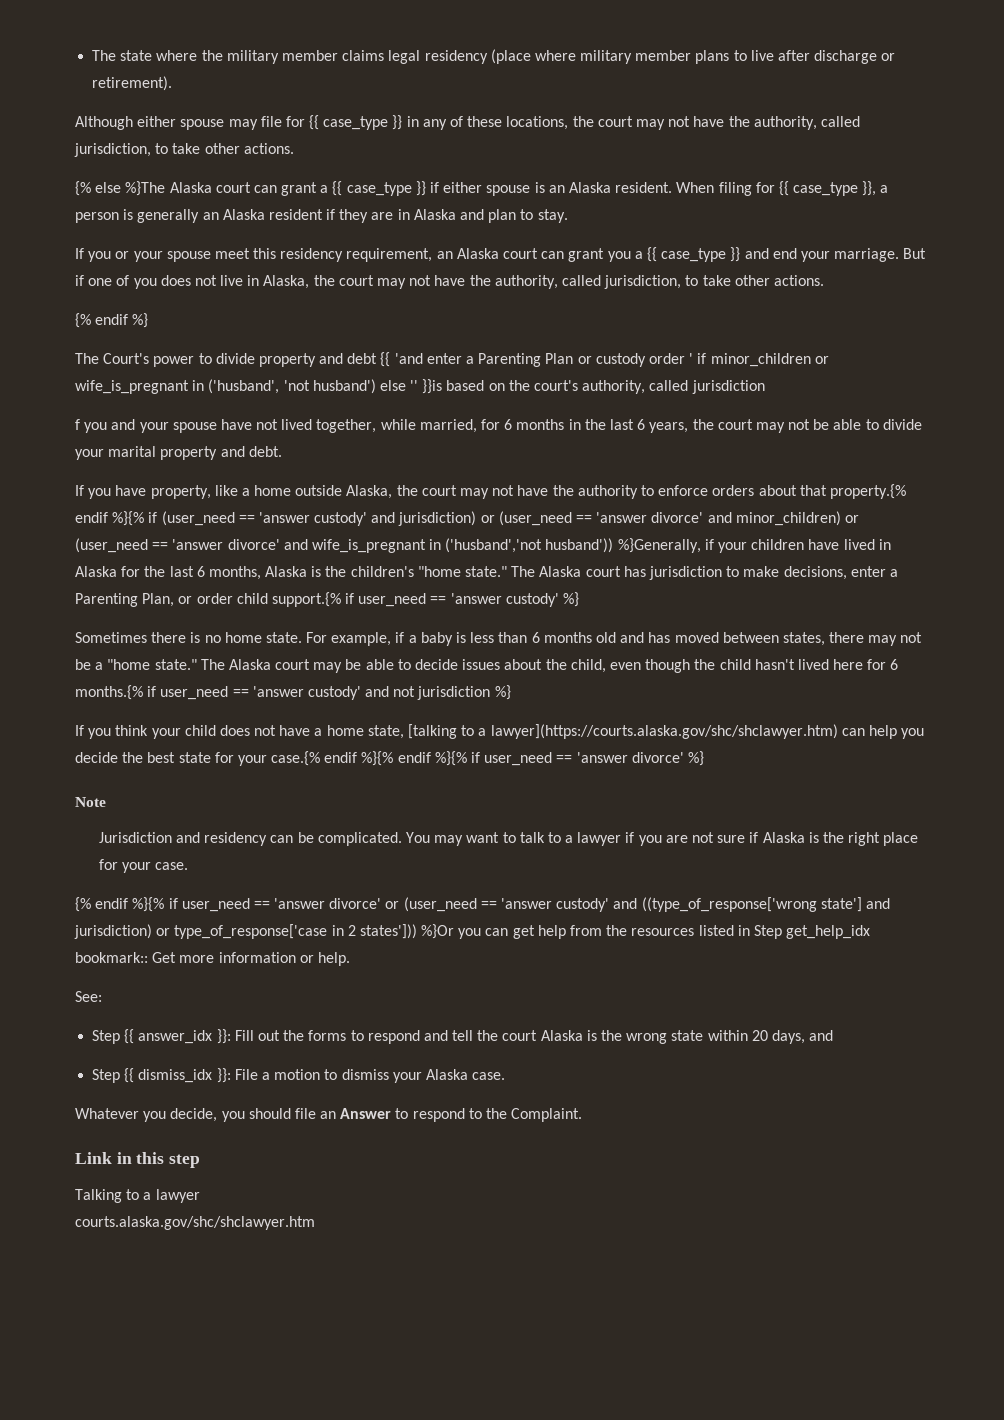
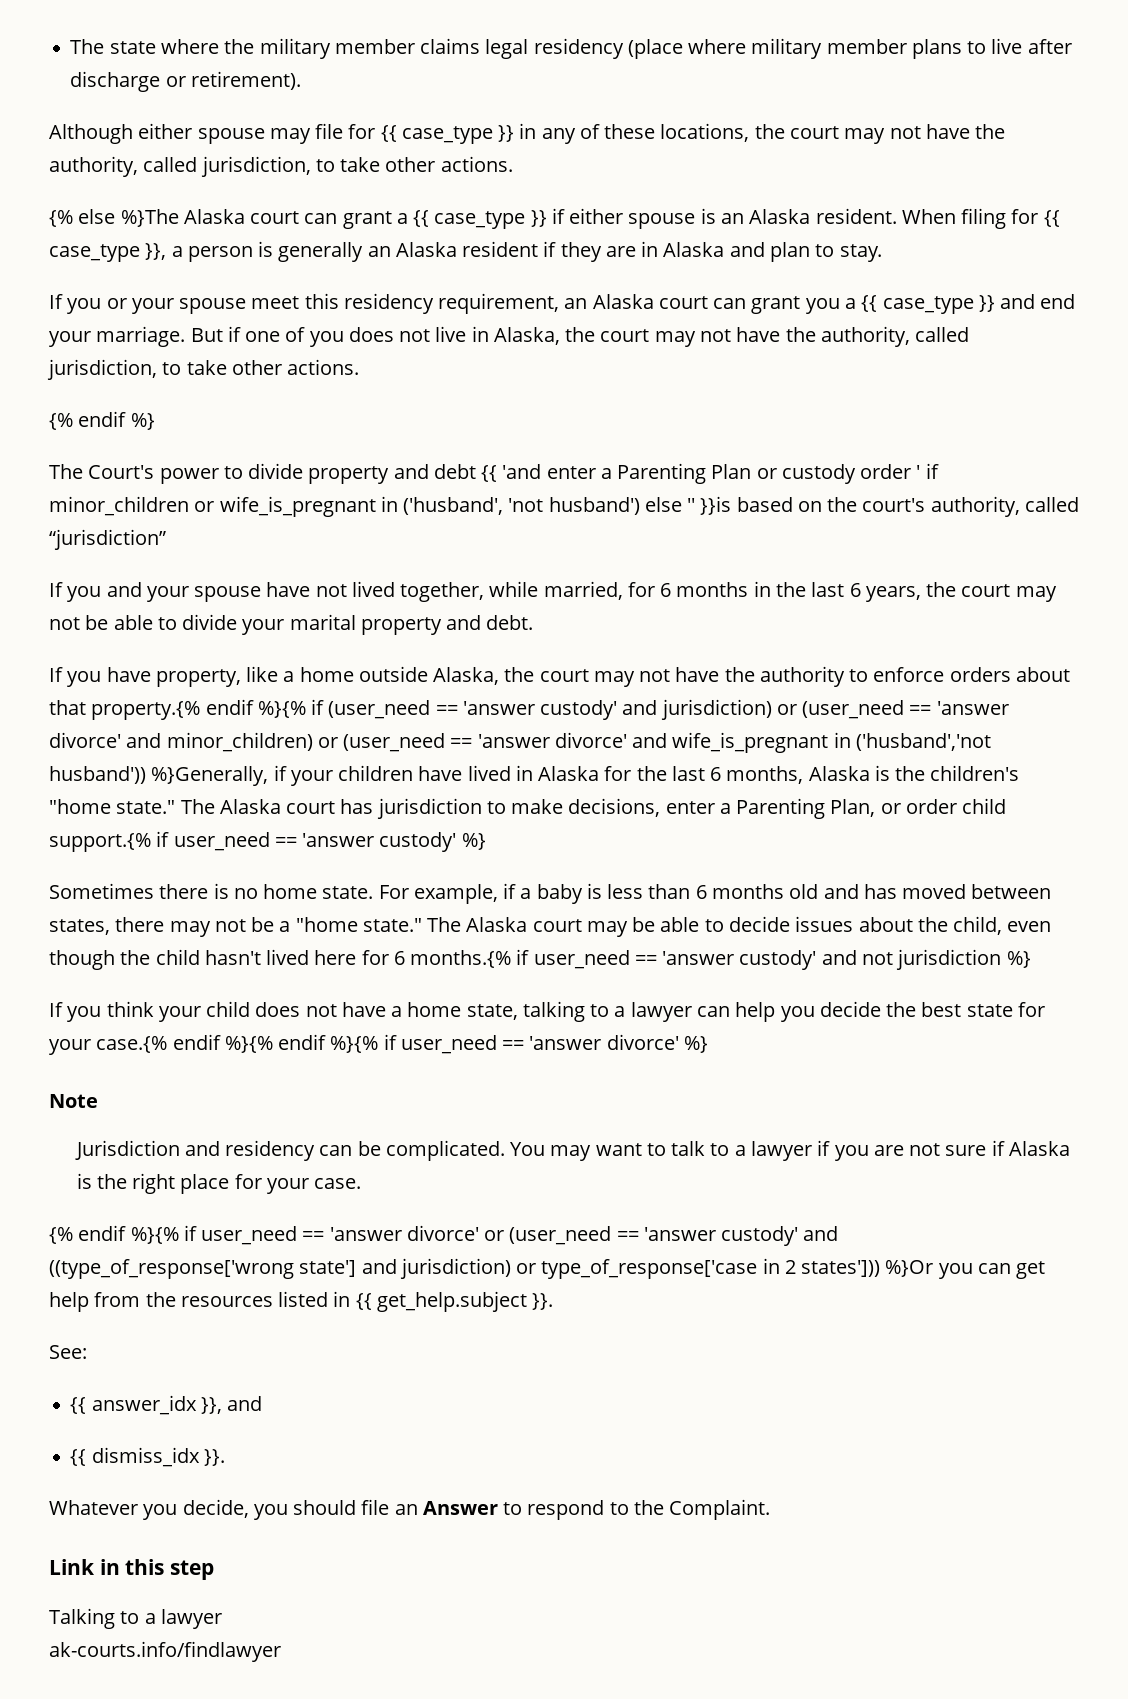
[691,380,765,394] [75,419,80,430] jurisdiction // f -> [49,529,166,550] [49,582,63,597] “jurisdiction” // If
[408,724,838,739] [talking to a lawyer](https://courts.alaska.gov/shc/shclawyer.htm) -> [522,1001,692,1022] talking to a lawyer
[753,925,871,939] [75,952,350,966] Step get_help_idx bookmark:: Get more information or help. -> [355,1291,554,1312] {{ get_help.subject }}.
[92,1030,121,1044] Step -> (87, 1352) none
[216,1029,805,1044] }}: Fill out the forms to respond and tell the court Alaska is the wrong state within 20 days, -> [200,1397,222,1414] }},
[92,1069,121,1083] Step -> (263, 1403) none
[216,1068,506,1083] }}: File a motion to dismiss your Alaska case. -> [203,1449,225,1466] }}.
[75,1216,315,1230] courts.alaska.gov/shc/shclawyer.htm -> [49,1641,281,1662] ak-courts.info/findlawyer

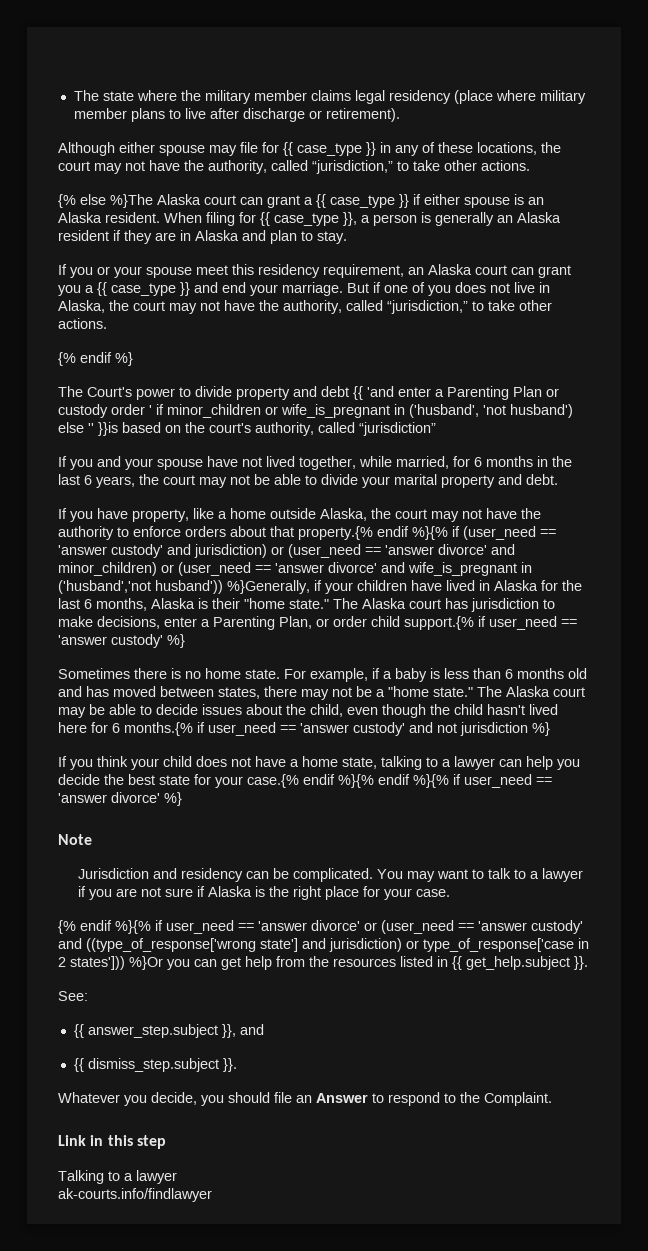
[200,156,311,177] jurisdiction, -> [312,160,393,174] “jurisdiction,”
[47,359,157,380] jurisdiction, -> [387,300,468,314] “jurisdiction,”
[895,765,1020,781] the children's -> [212,598,240,609] their
[91,1395,197,1415] answer_idx -> [87,1024,218,1038] answer_step.subject
[91,1447,200,1467] dismiss_idx -> [87,1058,219,1072] dismiss_step.subject

